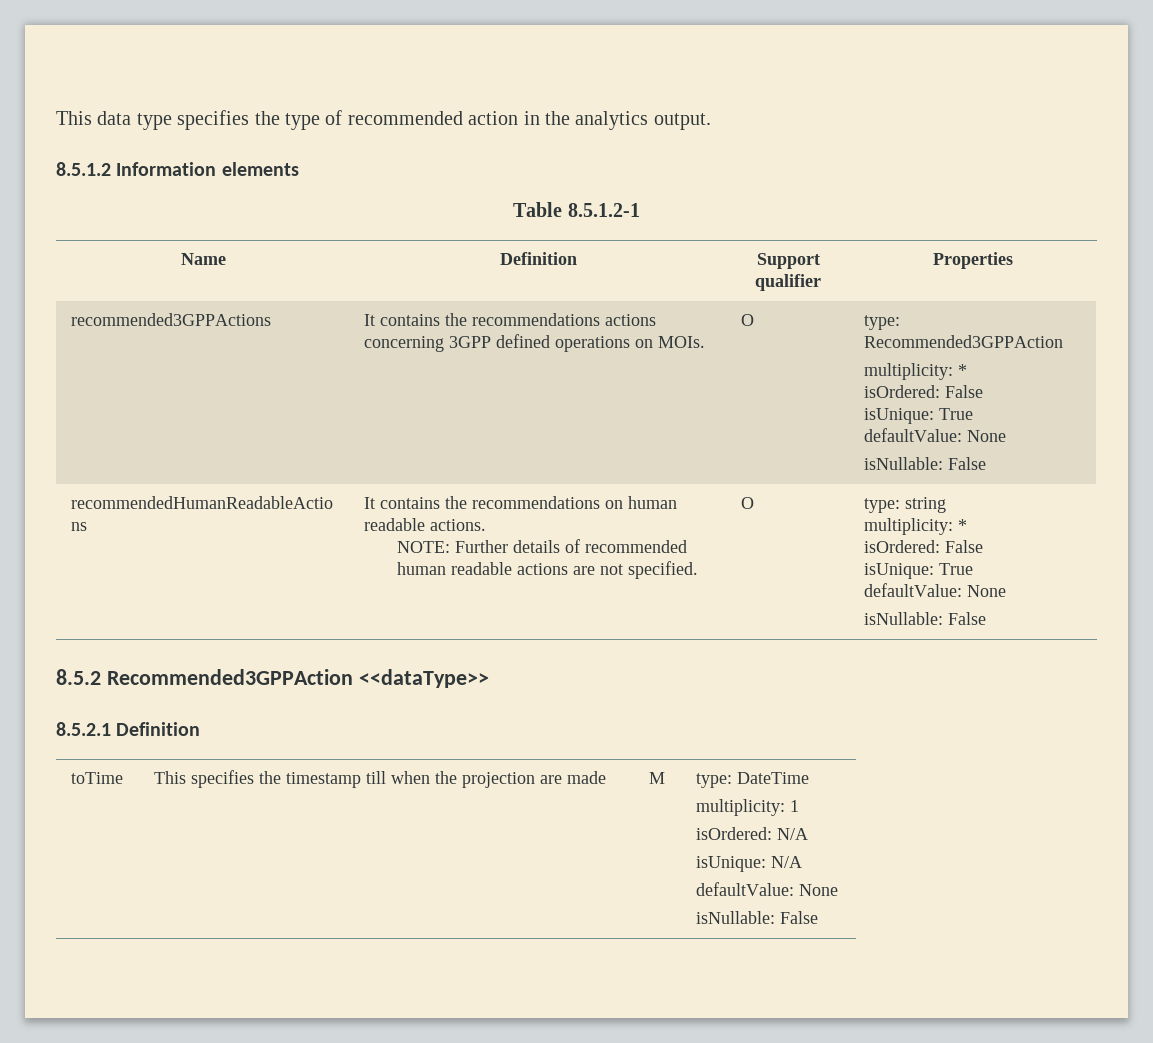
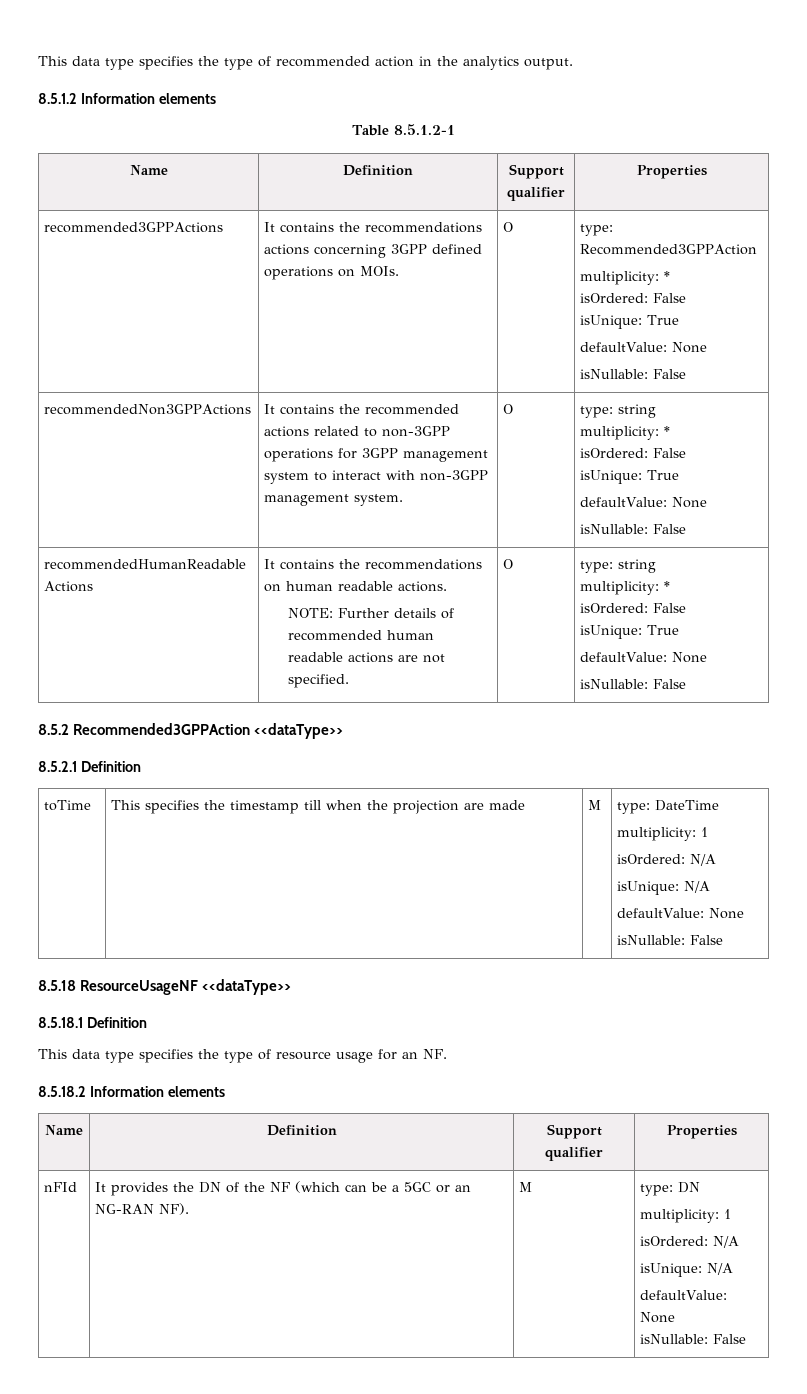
(987, 463) none -> [44,404,252,415] [264,404,460,415] [264,426,451,437] [264,448,489,462] [264,470,489,484] [264,494,404,506] [503,404,514,414] [580,404,657,418] [580,426,671,440] [580,448,687,458] [580,470,680,484] [580,497,708,508] [580,524,687,534] // recommendedNon3GPPActions | It contains the recommended actions related to non-3GPP operations for 3GPP management system to interact with non-3GPP management system. | O | type: string // multiplicity: * // isOrdered: False // isUnique: True // defaultValue: None // isNullable: False
(819, 917) none -> [38,979,292,995] [38,1017,147,1028] [38,1049,447,1063] [38,1086,225,1097] [45,1125,83,1135] [266,1125,337,1136] [546,1124,602,1139] [545,1147,603,1161] [666,1125,737,1139] [44,1182,78,1192] [95,1181,472,1196] [95,1203,190,1215] [519,1182,533,1192] [640,1182,701,1196] [640,1209,732,1223] [640,1236,740,1248] [640,1263,734,1277] [640,1290,728,1300] [640,1312,676,1323] [640,1334,747,1344] // 8.5.18 ResourceUsageNF <<dataType>> // 8.5.18.1 Definition // This data type specifies the type of resource usage for an NF. // 8.5.18.2 Information elements // Name | Definition | Support qualifier | Properties // nFId | It provides the DN of the NF (which can be a 5GC or an NG-RAN NF). | M | type: DN // multiplicity: 1 // isOrdered: N/A // isUnique: N/A // defaultValue: None // isNullable: False

